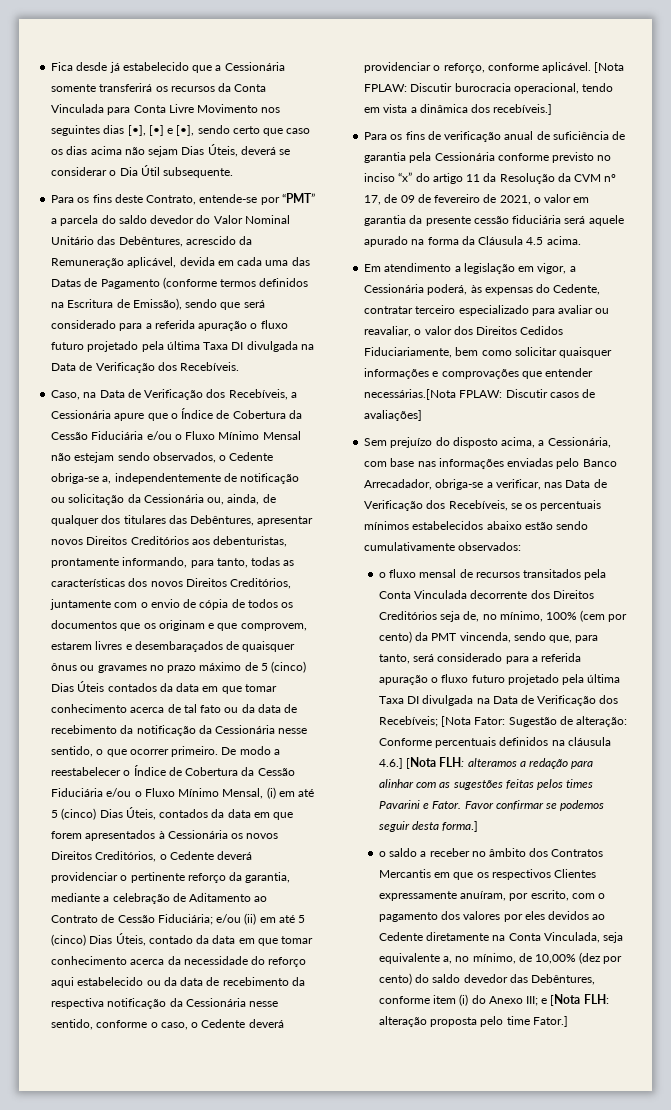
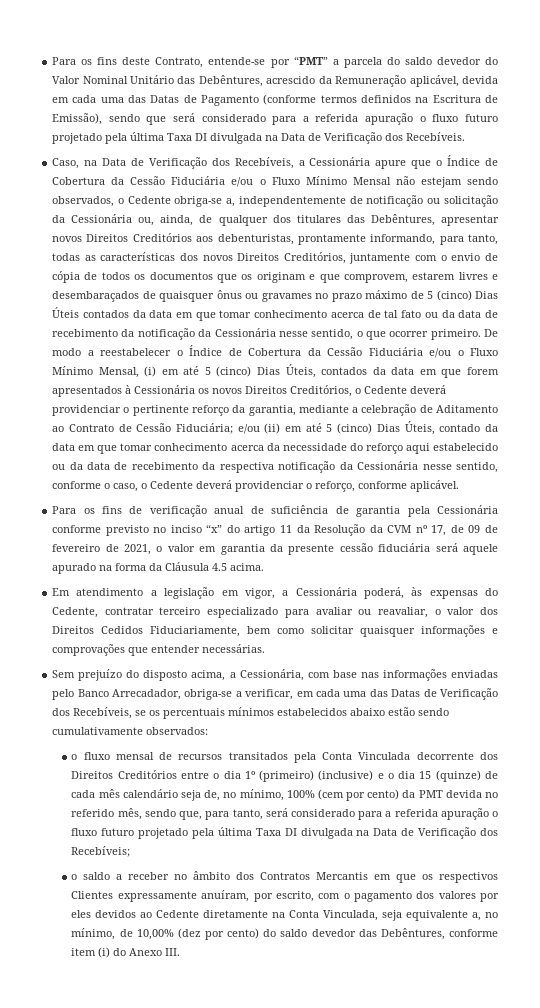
[51,62,285,73] [51,83,267,92] [51,104,281,115] [51,125,311,136] [51,144,291,157] [51,165,234,178] Fica desde já estabelecido que a Cessionária somente transferirá os recursos da Conta Vinculada para Conta Livre Movimento nos seguintes dias [•], [•] e [•], sendo certo que caso os dias acima não sejam Dias Úteis, deverá se considerar o Dia Útil subsequente. // -> (52, 61) none
[594,62,625,73] [364,83,614,94] [364,104,553,115] [Nota FPLAW: Discutir burocracia operacional, tendo em vista a dinâmica dos recebíveis.] -> (460, 486) none
[364,389,596,400] [364,410,423,421] necessárias.[Nota FPLAW: Discutir casos de avaliações] -> [202,644,266,653] necessárias.
[544,480,591,488] nas Data -> [296,689,421,697] em cada uma das Datas
(437, 615) none -> [180,770,498,782] [71,789,178,798] entre o dia 1º (primeiro) (inclusive) e o dia 15 (quinze) de cada mês calendário
[459,632,511,643] vincenda, -> [445,790,498,798] [71,808,142,820] devida no referido mês,
[441,716,627,727] [378,737,611,748] [378,757,594,769] [378,779,594,790] [378,800,605,811] [378,821,479,832] [Nota Fator: Sugestão de alteração: Conforme percentuais definidos na cláusula 4.6.] [Nota FLH: alteramos a redação para alinhar com as sugestões feitas pelos times Pavarini e Fator. Favor confirmar se podemos seguir desta forma.] -> (131, 851) none
[525,994,609,1006] [378,1016,568,1027] III; e [Nota FLH: alteração proposta pelo time Fator.] -> [165,948,181,956] III.

